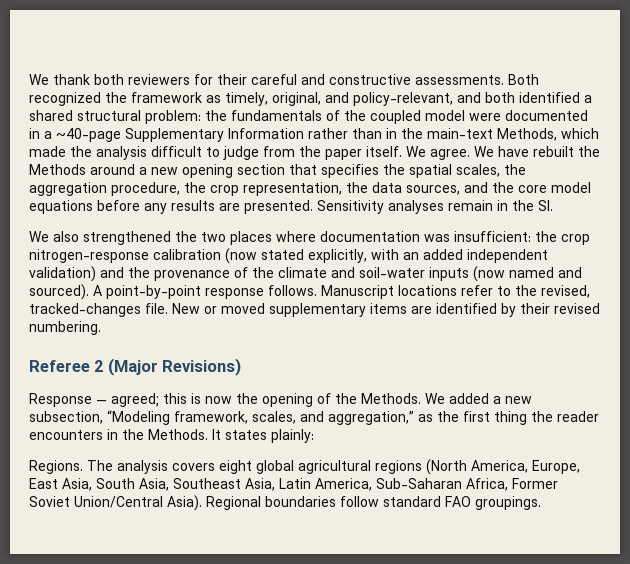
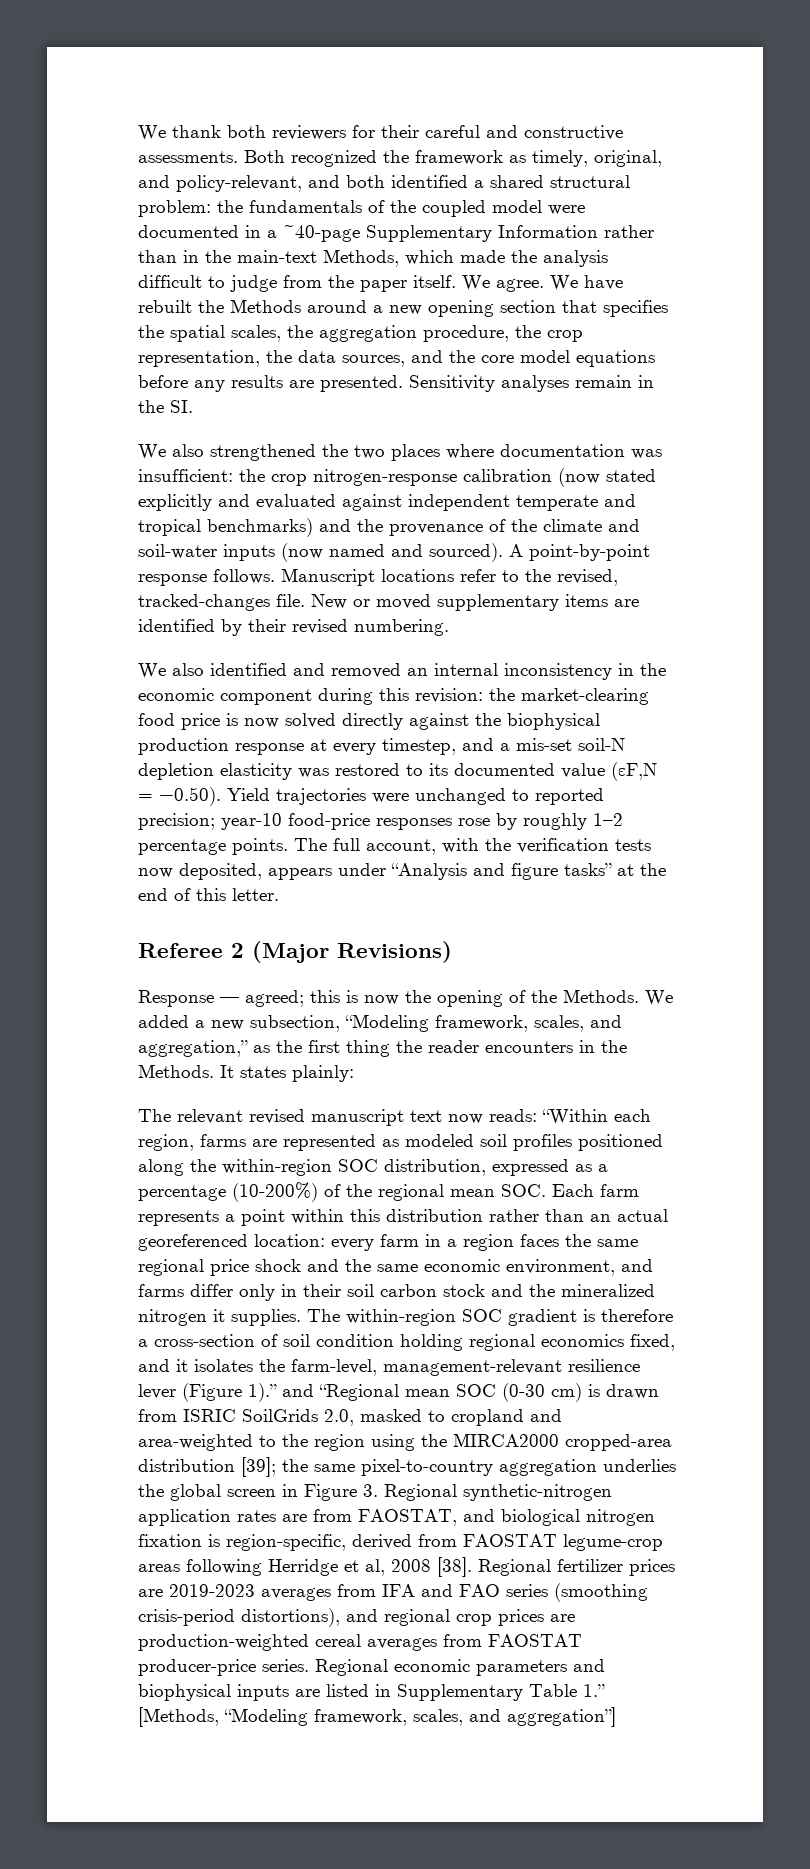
[308,249,548,263] [29,266,96,282] explicitly, with an added independent validation) -> [138,494,636,511] [138,518,313,537] explicitly and evaluated against independent temperate and tropical benchmarks)
(101, 328) none -> [138,663,666,680] [138,688,649,705] [138,713,600,730] [138,738,625,755] [138,762,657,781] [138,787,604,806] [138,813,623,830] [138,838,651,855] [138,863,666,880] [138,888,279,901] // We also identified and removed an internal inconsistency in the economic component during this revision: the market-clearing food price is now solved directly against the biophysical production response at every timestep, and a mis-set soil-N depletion elasticity was restored to its documented value (εF,N = −0.50). Yield trajectories were unchanged to reported precision; year-10 food-price responses rose by roughly 1–2 percentage points. The full account, with the verification tests now deposited, appears under “Analysis and figure tasks” at the end of this letter.
[29,459,580,475] [29,478,558,491] [29,495,541,511] Regions. The analysis covers eight global agricultural regions (North America, Europe, East Asia, South Asia, Southeast Asia, Latin America, Sub-Saharan Africa, Former Soviet Union/Central Asia). Regional boundaries follow standard FAO groupings. -> [138,1109,651,1126] [138,1134,663,1151] [138,1159,608,1176] [138,1182,639,1202] [138,1209,668,1226] [138,1234,638,1251] [138,1259,653,1276] [138,1284,655,1301] [138,1309,673,1326] [138,1334,675,1351] [138,1359,640,1376] [138,1383,659,1402] [138,1409,562,1426] [138,1433,672,1451] [138,1457,676,1477] [138,1484,612,1501] [138,1509,655,1526] [138,1534,663,1551] [138,1557,675,1577] [138,1583,648,1602] [138,1608,575,1627] [138,1634,582,1651] [138,1659,605,1676] [138,1684,605,1701] [138,1707,616,1727] The relevant revised manuscript text now reads: “Within each region, farms are represented as modeled soil profiles positioned along the within-region SOC distribution, expressed as a percentage (10-200%) of the regional mean SOC. Each farm represents a point within this distribution rather than an actual georeferenced location: every farm in a region faces the same regional price shock and the same economic environment, and farms differ only in their soil carbon stock and the mineralized nitrogen it supplies. The within-region SOC gradient is therefore a cross-section of soil condition holding regional economics fixed, and it isolates the farm-level, management-relevant resilience lever (Figure 1).” and “Regional mean SOC (0-30 cm) is drawn from ISRIC SoilGrids 2.0, masked to cropland and area-weighted to the region using the MIRCA2000 cropped-area distribution [39]; the same pixel-to-country aggregation underlies the global screen in Figure 3. Regional synthetic-nitrogen application rates are from FAOSTAT, and biological nitrogen fixation is region-specific, derived from FAOSTAT legume-crop areas following Herridge et al, 2008 [38]. Regional fertilizer prices are 2019-2023 averages from IFA and FAO series (smoothing crisis-period distortions), and regional crop prices are production-weighted cereal averages from FAOSTAT producer-price series. Regional economic parameters and biophysical inputs are listed in Supplementary Table 1.” [Methods, “Modeling framework, scales, and aggregation”]

